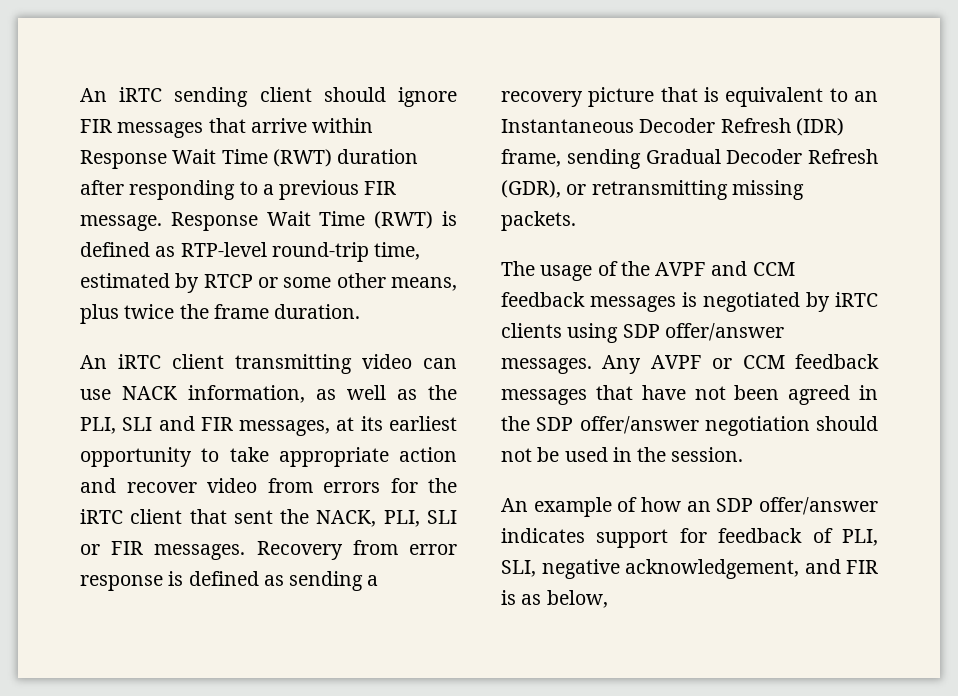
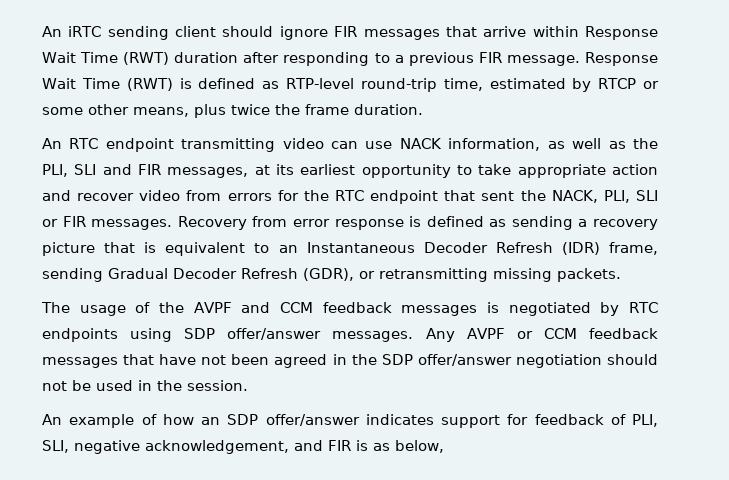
[118,354,224,369] iRTC client -> [69,138,174,152] RTC endpoint
[80,509,183,524] iRTC client -> [335,190,439,204] RTC endpoint
[835,292,878,307] [501,323,562,338] iRTC clients -> [629,302,659,313] [42,328,118,342] RTC endpoints

